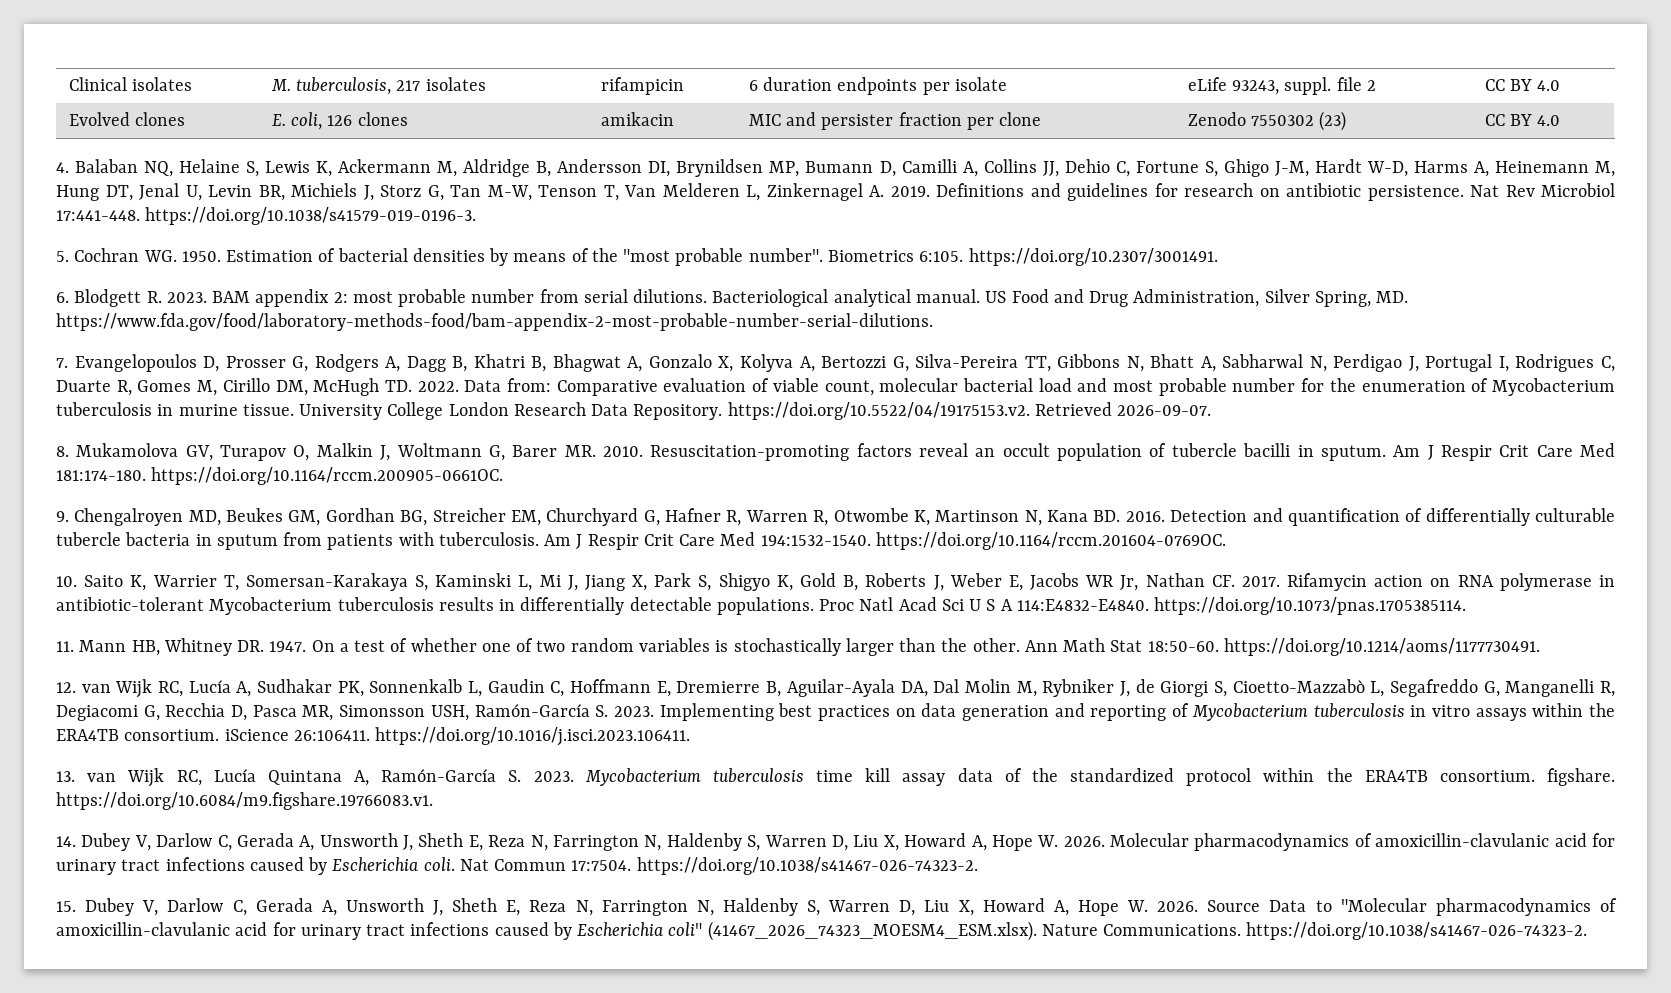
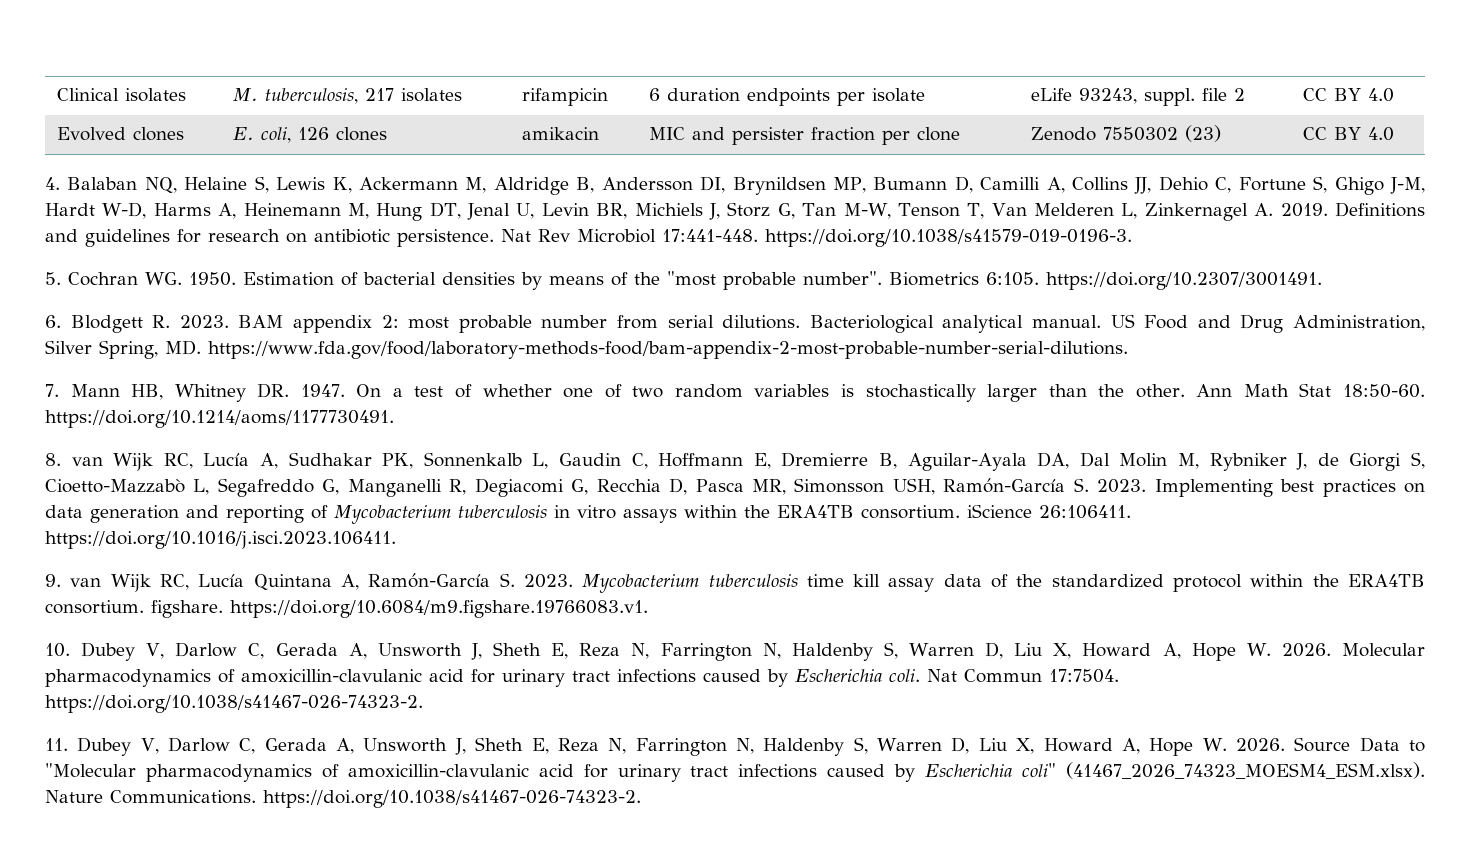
[74,354,1615,372] [56,378,1615,396] [56,402,1212,420] [56,443,1616,461] [56,467,504,485] [56,508,1616,526] [56,532,1226,550] [56,573,1615,591] [56,597,1467,615] [56,641,74,652] Evangelopoulos D, Prosser G, Rodgers A, Dagg B, Khatri B, Bhagwat A, Gonzalo X, Kolyva A, Bertozzi G, Silva-Pereira TT, Gibbons N, Bhatt A, Sabharwal N, Perdigao J, Portugal I, Rodrigues C, Duarte R, Gomes M, Cirillo DM, McHugh TD. 2022. Data from: Comparative evaluation of viable count, molecular bacterial load and most probable number for the enumeration of Mycobacterium tuberculosis in murine tissue. University College London Research Data Repository. https://doi.org/10.5522/04/19175153.v2. Retrieved 2026-09-07. // 8. Mukamolova GV, Turapov O, Malkin J, Woltmann G, Barer MR. 2010. Resuscitation-promoting factors reveal an occult population of tubercle bacilli in sputum. Am J Respir Crit Care Med 181:174-180. https://doi.org/10.1164/rccm.200905-0661OC. // 9. Chengalroyen MD, Beukes GM, Gordhan BG, Streicher EM, Churchyard G, Hafner R, Warren R, Otwombe K, Martinson N, Kana BD. 2016. Detection and quantification of differentially culturable tubercle bacteria in sputum from patients with tuberculosis. Am J Respir Crit Care Med 194:1532-1540. https://doi.org/10.1164/rccm.201604-0769OC. // 10. Saito K, Warrier T, Somersan-Karakaya S, Kaminski L, Mi J, Jiang X, Park S, Shigyo K, Gold B, Roberts J, Weber E, Jacobs WR Jr, Nathan CF. 2017. Rifamycin action on RNA polymerase in antibiotic-tolerant Mycobacterium tuberculosis results in differentially detectable populations. Proc Natl Acad Sci U S A 114:E4832-E4840. https://doi.org/10.1073/pnas.1705385114. // 11. -> (59, 390) none
[56,682,76,693] 12. -> [45,453,61,466] 8.
[56,771,75,782] 13. -> [45,574,61,587] 9.
[56,836,76,847] 14. -> [45,643,70,657] 10.
[56,901,76,912] 15. -> [45,738,68,751] 11.

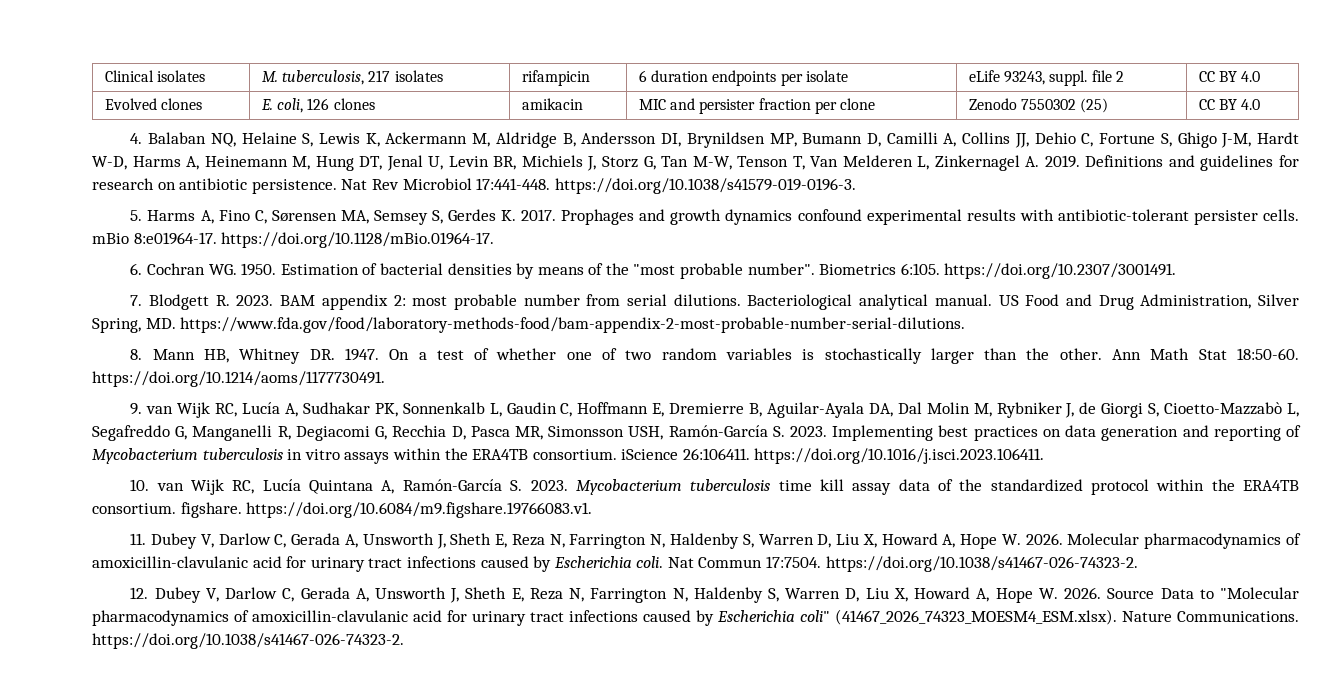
[1185,125,1222,142] (23) -> [1080,98,1109,113] (25)
(61, 278) none -> [147,209,1299,225] [92,232,495,248] [130,263,143,275] Harms A, Fino C, Sørensen MA, Semsey S, Gerdes K. 2017. Prophages and growth dynamics confound experimental results with antibiotic-tolerant persister cells. mBio 8:e01964-17. https://doi.org/10.1128/mBio.01964-17. // 6.
[45,315,61,328] 6. -> [130,295,143,306] 7.
[45,384,59,397] 7. -> [130,349,143,360] 8.
[45,453,61,466] 8. -> [130,403,143,415] 9.
[45,574,61,587] 9. -> [130,479,150,491] 10.
[45,643,70,657] 10. -> [130,533,147,545] 11.
[45,738,68,751] 11. -> [130,587,149,599] 12.

